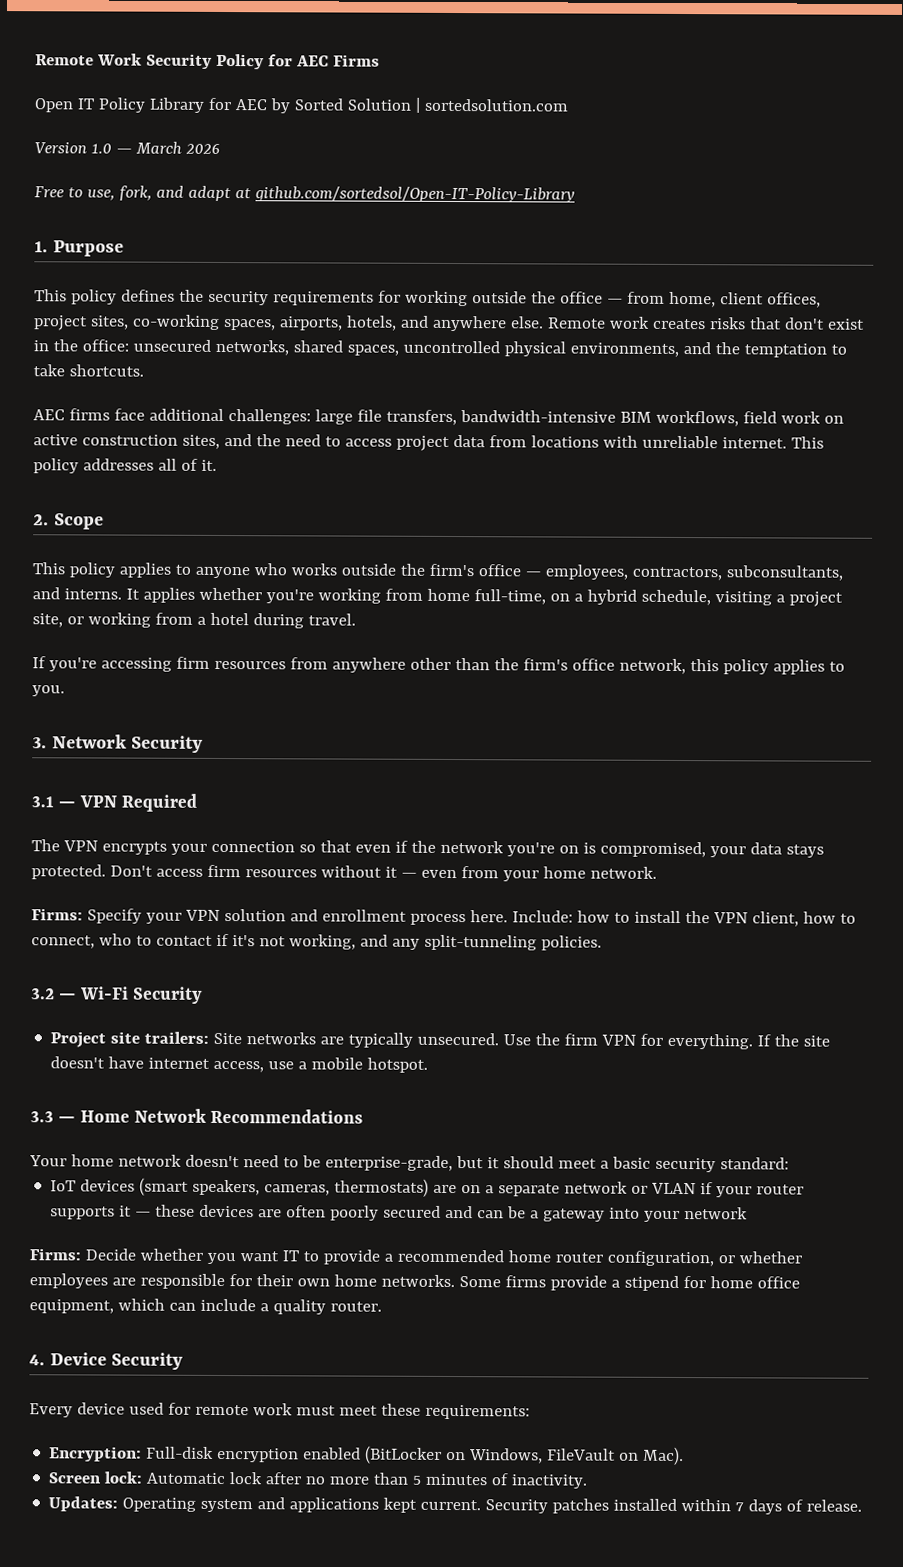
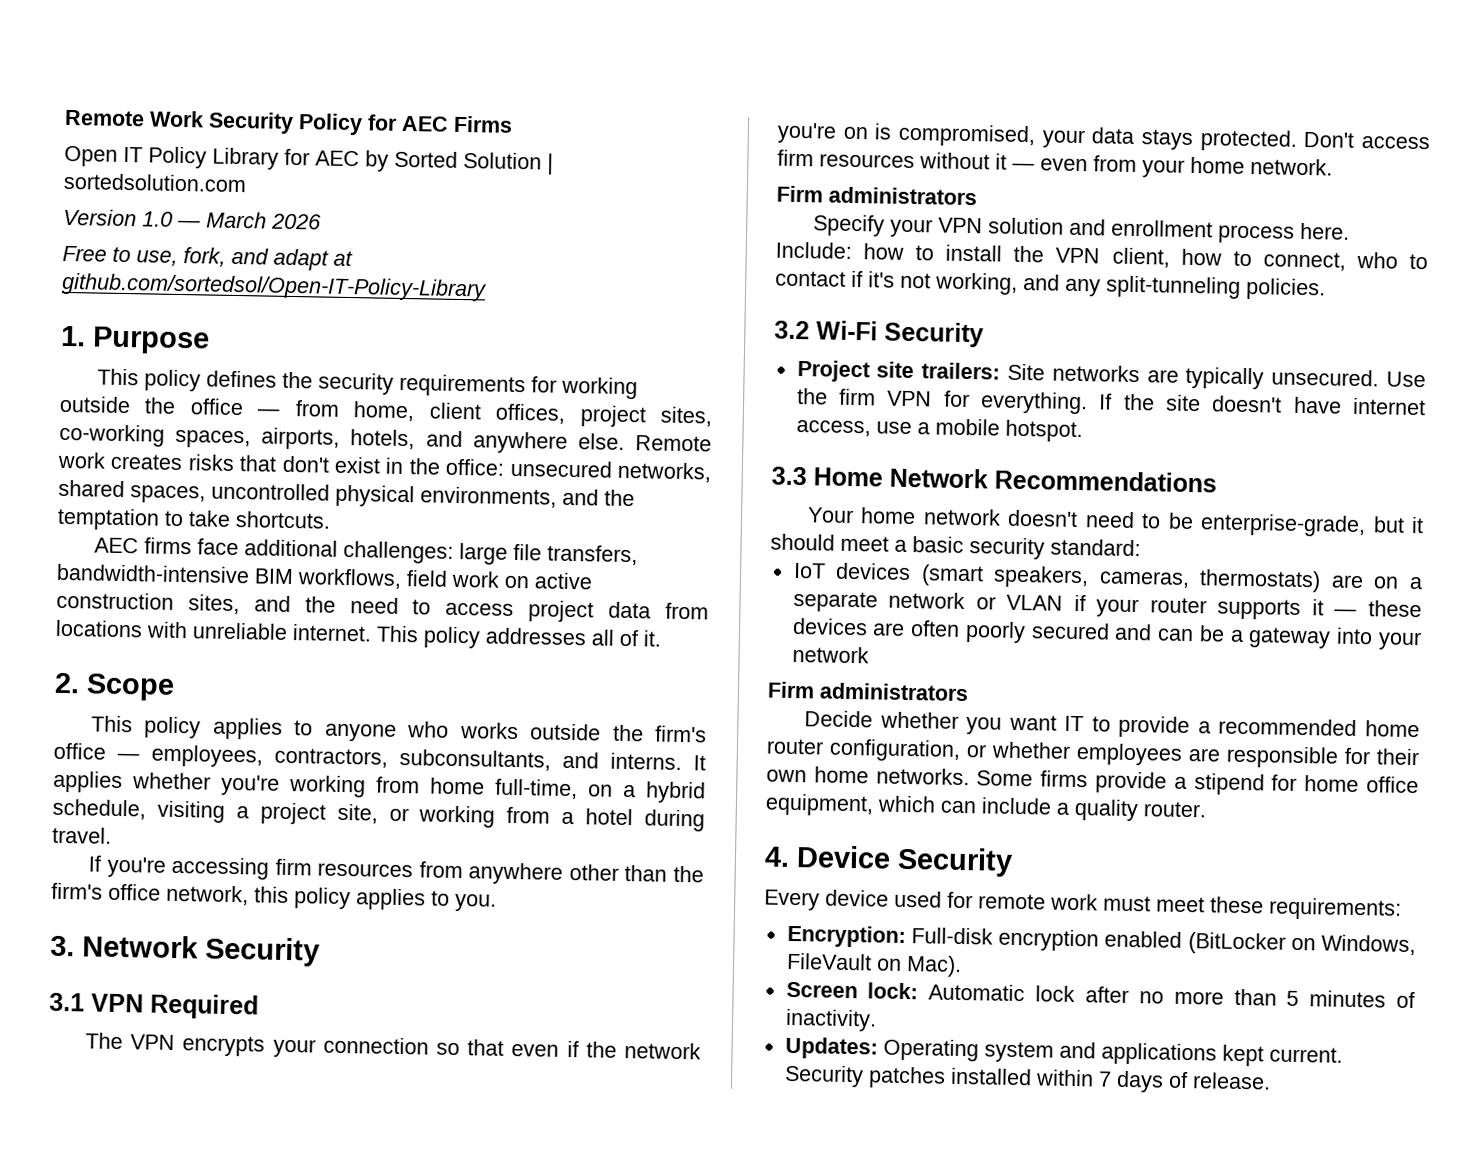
[58,801,76,808] — -> (85, 1002) none
[31,908,83,921] Firms: -> [776,185,977,206] Firm administrators //
[59,993,77,1000] — -> (810, 330) none
[58,1116,76,1123] — -> (807, 476) none
[29,1248,81,1261] Firms: -> [767,681,969,702] Firm administrators //

